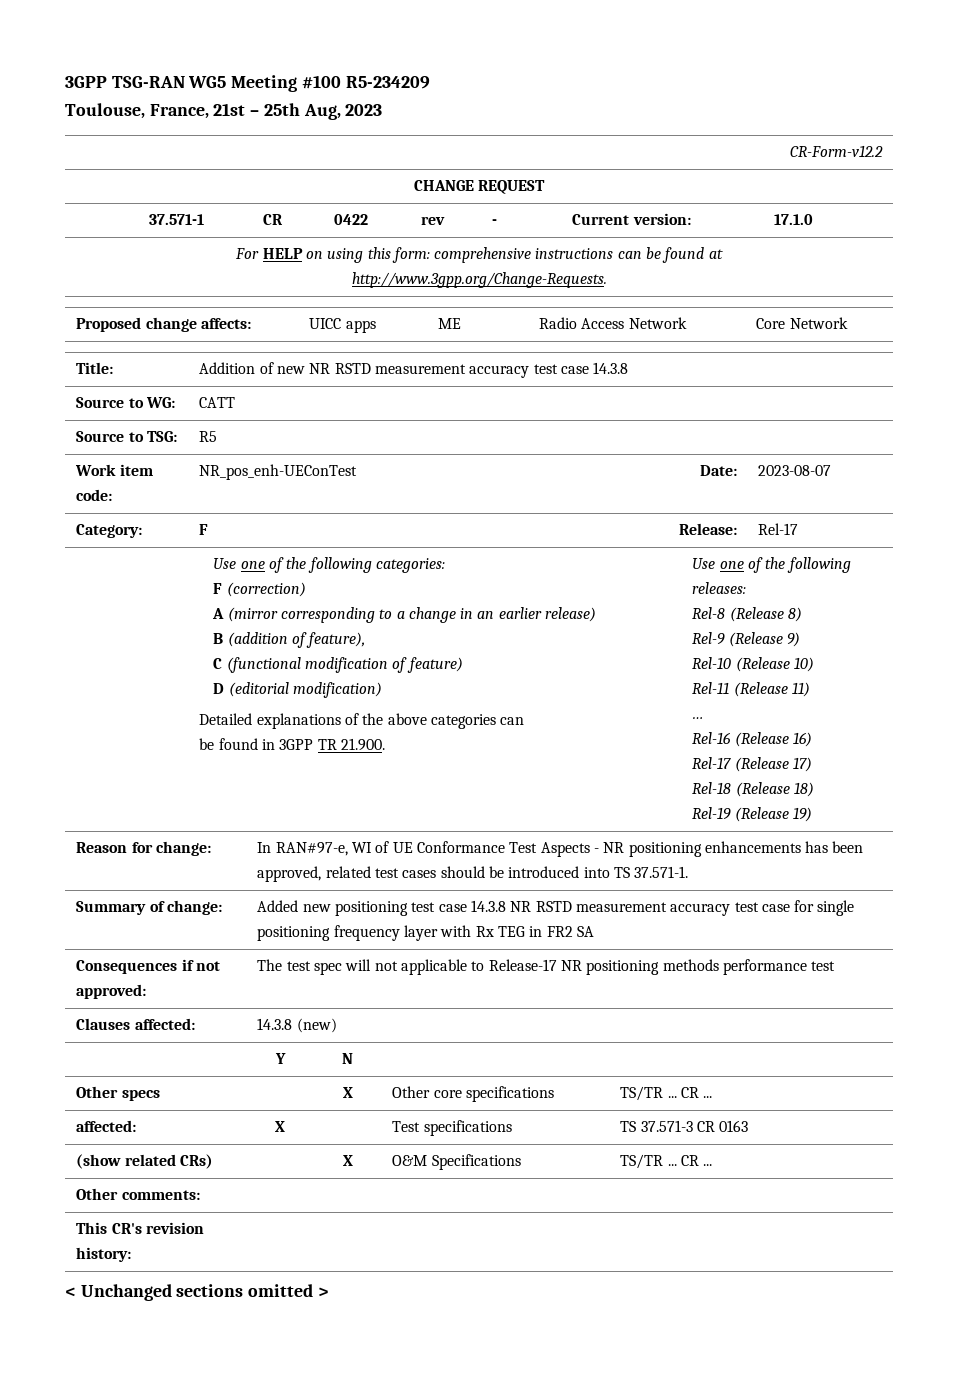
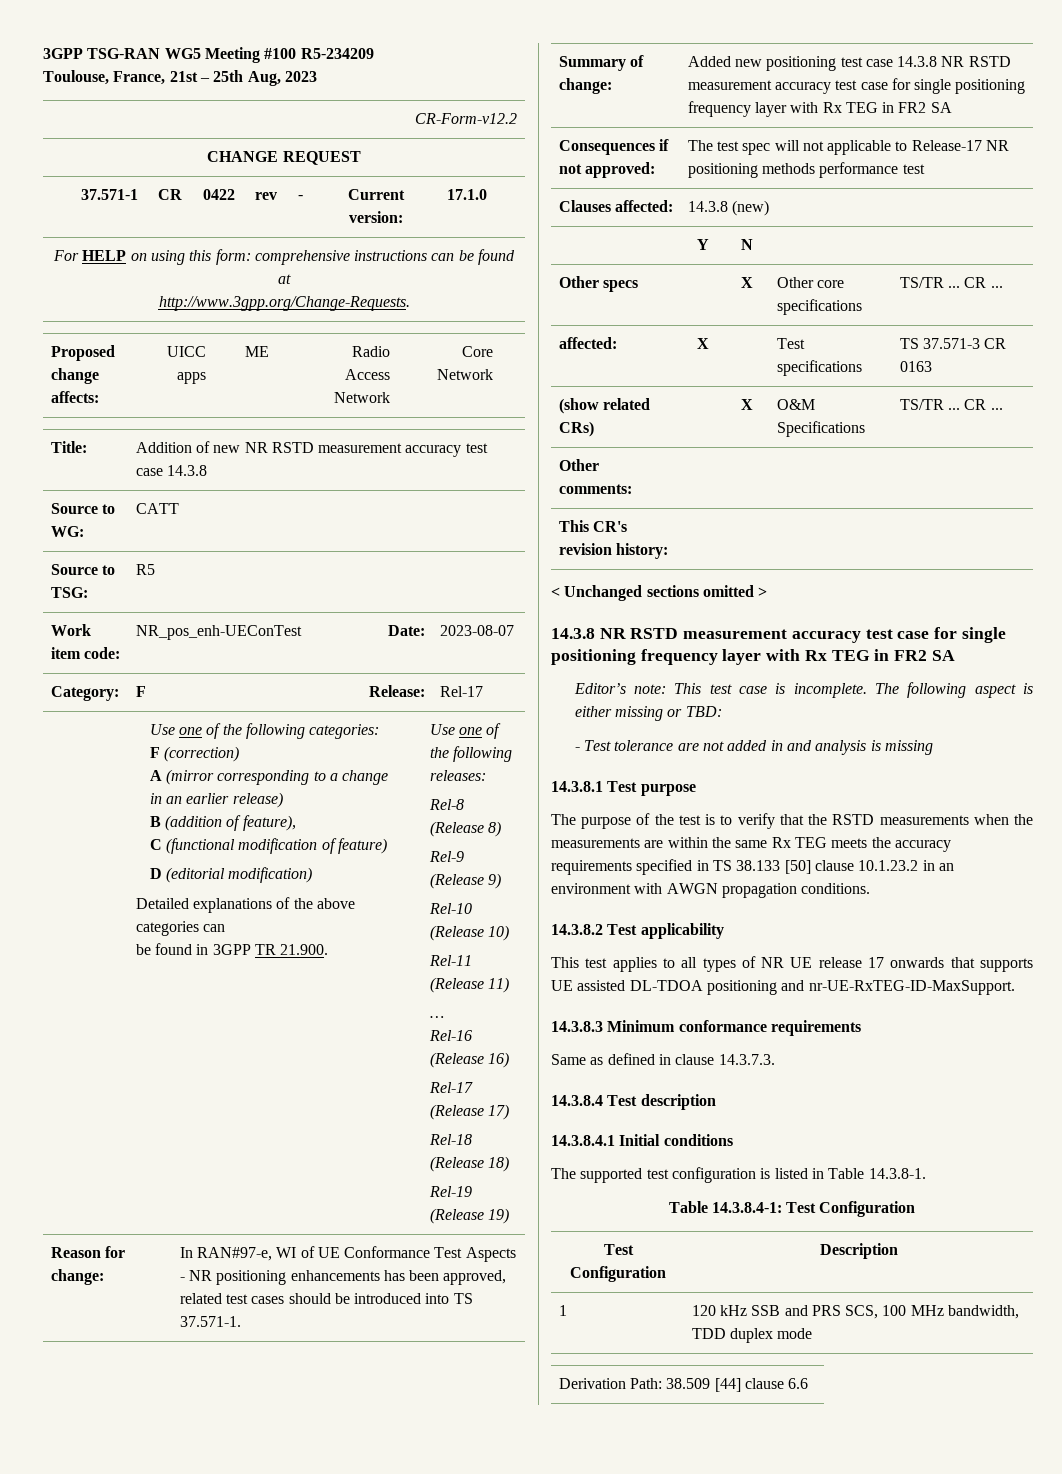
(329, 1292) none -> [551,627,1006,643] [551,649,955,665] [573,682,1033,698] [574,706,722,721] [574,740,934,755] [551,781,696,796] [551,813,1033,829] [551,837,951,852] [551,859,954,875] [551,883,871,898] [551,923,724,939] [551,956,1033,972] [551,980,1015,995] [551,1020,861,1036] [551,1053,775,1065] [551,1094,716,1110] [551,1134,733,1146] [551,1167,926,1183] [668,1201,916,1217] [603,1244,634,1255] [570,1266,666,1282] [819,1243,898,1259] [558,1305,567,1316] [691,1305,1020,1319] [691,1328,813,1343] [558,1378,809,1392] // 14.3.8 NR RSTD measurement accuracy test case for single positioning frequency layer with Rx TEG in FR2 SA // Editor’s note: This test case is incomplete. The following aspect is either missing or TBD: // - Test tolerance are not added in and analysis is missing // 14.3.8.1 Test purpose // The purpose of the test is to verify that the RSTD measurements when the measurements are within the same Rx TEG meets the accuracy requirements specified in TS 38.133 [50] clause 10.1.23.2 in an environment with AWGN propagation conditions. // 14.3.8.2 Test applicability // This test applies to all types of NR UE release 17 onwards that supports UE assisted DL-TDOA positioning and nr-UE-RxTEG-ID-MaxSupport. // 14.3.8.3 Minimum conformance requirements // Same as defined in clause 14.3.7.3. // 14.3.8.4 Test description // 14.3.8.4.1 Initial conditions // The supported test configuration is listed in Table 14.3.8-1. // Table 14.3.8.4-1: Test Configuration // Test Configuration | Description // 1 | 120 kHz SSB and PRS SCS, 100 MHz bandwidth, TDD duplex mode // Derivation Path: 38.509 [44] clause 6.6

